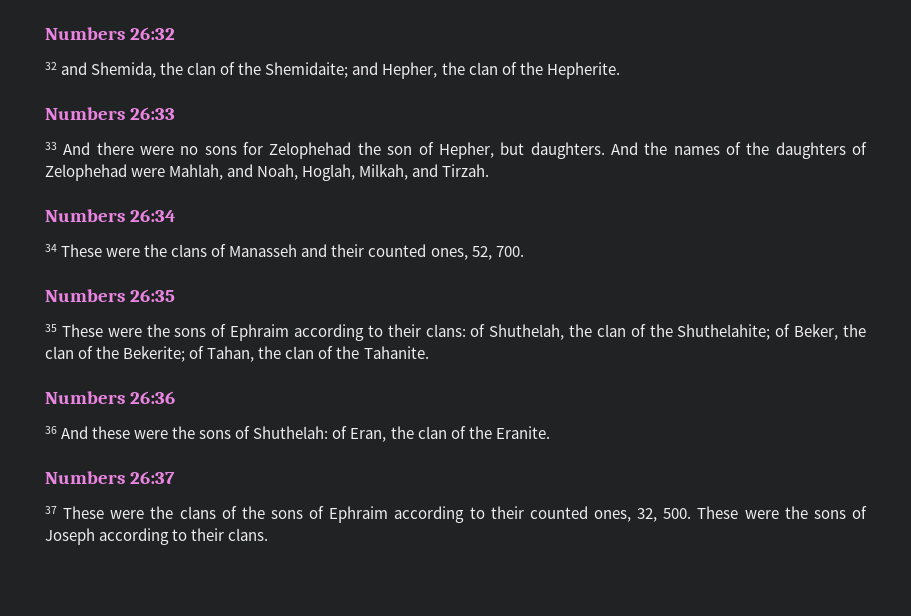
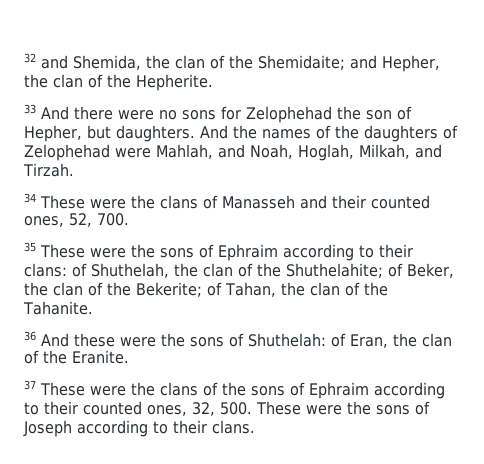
[45,27,176,40] Numbers 26:32 // -> (24, 58) none
[45,107,176,120] // Numbers 26:33 -> (213, 82) none
[45,209,177,222] // Numbers 26:34 -> (74, 170) none
[45,289,176,302] // Numbers 26:35 -> (129, 219) none
[45,391,176,404] // Numbers 26:36 -> (93, 308) none
[45,471,176,484] // Numbers 26:37 -> (129, 357) none

